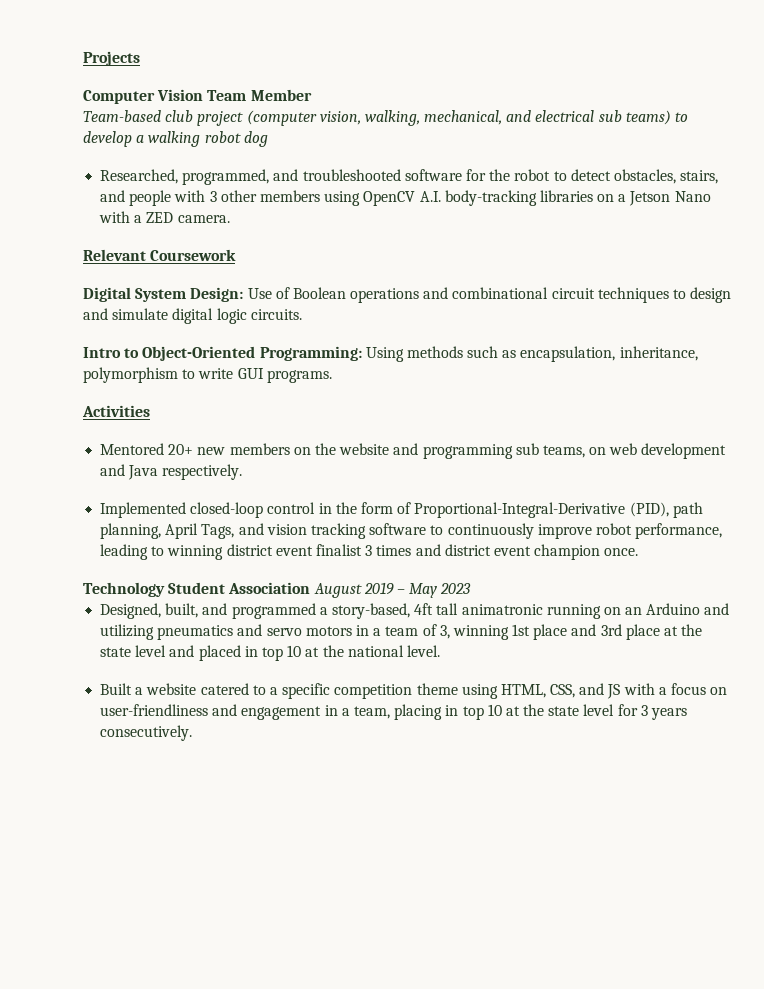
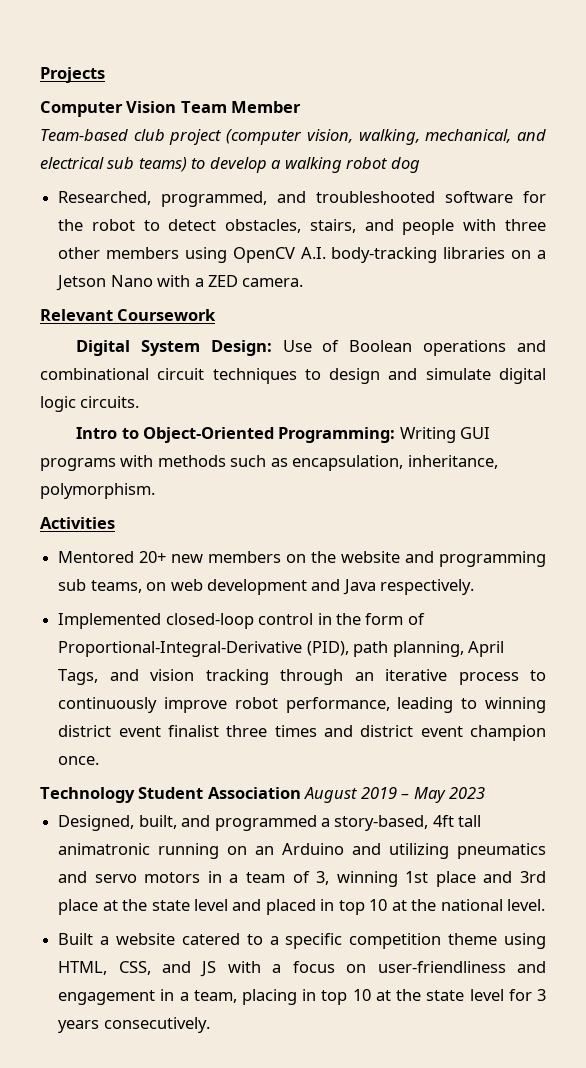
[209,191,217,202] 3 -> [505,219,546,231] three
[365,347,404,362] Using -> [399,427,491,443] [40,455,154,471] Writing GUI programs with
[83,367,332,383] polymorphism to write GUI programs. -> [40,483,155,499] polymorphism.
[369,523,427,535] software -> [280,669,519,685] through an iterative process
[365,545,373,556] 3 -> [226,725,268,737] three

